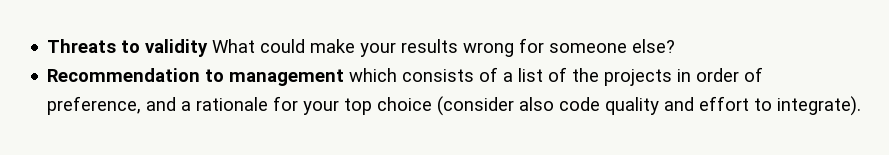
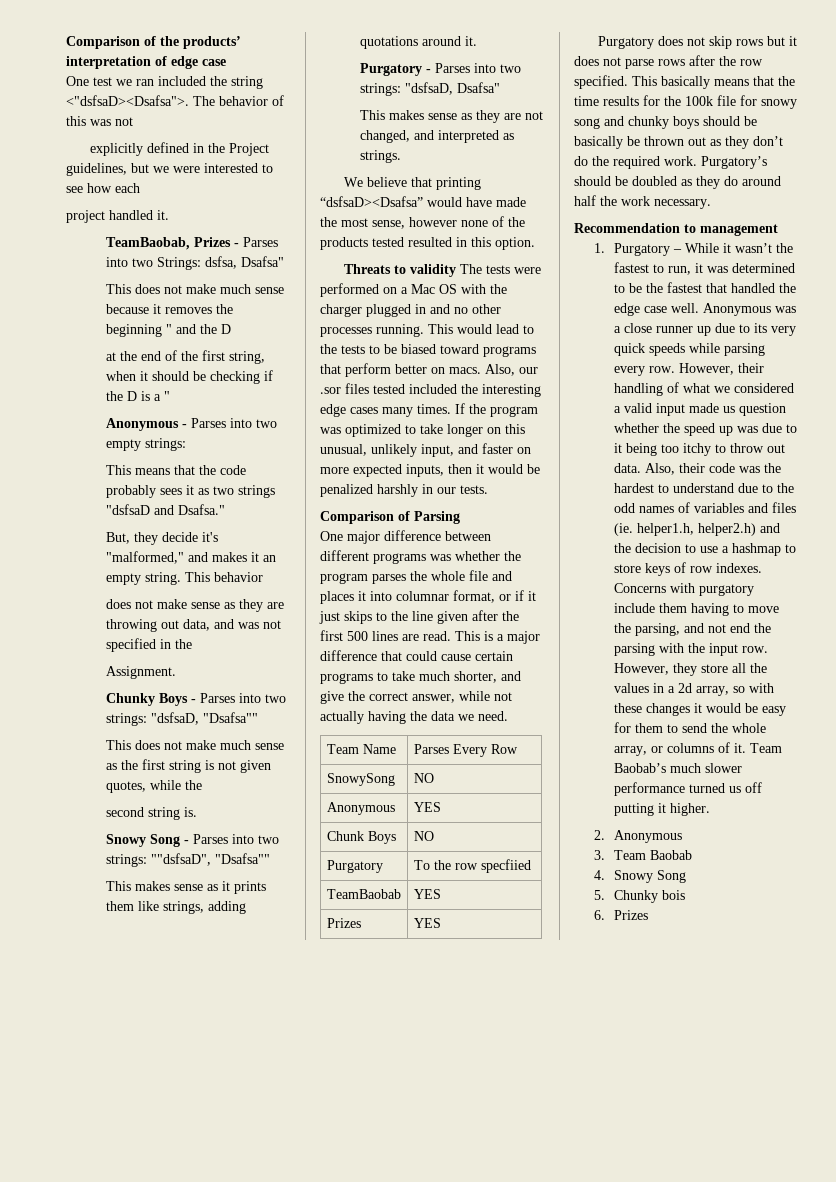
[47,38,676,57] [47,67,764,86] [47,96,862,116] Threats to validity What could make your results wrong for someone else? // Recommendation to management which consists of a list of the projects in order of preference, and a rationale for your top choice (consider also code quality and effort to integrate). -> [66,36,241,49] [66,56,226,69] [66,76,263,89] [66,95,284,106] [66,116,133,126] [89,142,269,156] [66,163,273,176] [66,183,140,193] [66,210,169,223] [105,237,278,250] [105,256,284,270] [105,284,284,294] [105,304,233,314] [105,324,231,337] [105,350,265,364] [105,370,273,384] [105,391,170,401] [105,418,277,431] [105,438,186,451] [105,465,246,475] [105,485,275,498] [105,504,225,515] [105,532,218,545] [105,551,276,564] [105,572,263,585] [105,599,284,612] [105,619,281,632] [105,638,192,652] [105,666,176,679] [105,693,286,706] [105,712,258,726] [105,740,284,750] [105,759,271,773] [105,780,202,793] [105,807,197,820] [105,834,279,847] [105,853,270,867] [105,881,266,894] [105,901,246,914] [359,36,477,49] [359,63,521,76] [359,82,500,96] [359,110,543,123] [359,130,514,143] [359,150,401,163] [343,177,481,190] [320,196,526,207] [320,216,525,229] [320,237,535,250] [343,264,541,277] [320,283,507,297] [320,304,501,317] [320,324,534,337] [320,344,536,357] [320,363,538,377] [320,383,541,397] [320,403,538,417] [320,424,525,437] [320,443,531,457] [320,464,540,477] [320,484,488,497] [320,511,460,524] [320,530,491,544] [320,550,521,564] [320,570,512,584] [320,590,536,604] [319,610,519,624] [320,630,540,644] [320,650,513,661] [320,671,521,684] [320,691,512,704] [320,711,508,724] [326,744,396,754] [413,744,518,757] [326,773,395,786] [413,773,434,783] [326,802,395,815] [413,802,441,812] [326,831,396,844] [413,831,434,841] [326,860,383,873] [413,859,531,873] [326,889,401,899] [413,889,441,899] [326,918,361,928] [413,918,441,928] [597,36,797,49] [574,55,763,69] [574,75,795,89] [574,95,797,109] [574,116,757,129] [574,136,783,149] [574,156,767,169] [574,176,781,189] [574,195,711,209] [574,223,778,236] [593,243,793,256] [613,262,795,275] [613,282,796,293] [613,303,796,316] [613,323,796,336] [613,343,765,356] [613,363,764,376] [613,382,794,396] [613,403,786,416] [613,423,797,436] [613,443,785,456] [613,463,781,475] [613,483,794,493] [613,502,796,513] [613,523,780,536] [613,543,796,556] [613,562,762,576] [613,583,754,596] [613,603,779,616] [613,623,771,636] [613,643,768,656] [613,663,767,676] [613,683,774,696] [613,703,786,716] [613,722,766,733] [613,742,782,756] [613,763,742,773] [613,782,762,796] [613,803,710,816] [593,830,682,843] [593,850,692,860] [593,870,686,883] [593,890,685,903] [593,910,648,920] Comparison of the products’ interpretation of edge case // One test we ran included the string <"dsfsaD><Dsafsa">. The behavior of this was not // explicitly defined in the Project guidelines, but we were interested to see how each // project handled it. // TeamBaobab, Prizes - Parses into two Strings: dsfsa, Dsafsa" // This does not make much sense because it removes the beginning " and the D // at the end of the first string, when it should be checking if the D is a " // Anonymous - Parses into two empty strings: // This means that the code probably sees it as two strings "dsfsaD and Dsafsa." // But, they decide it's "malformed," and makes it an empty string. This behavior // does not make sense as they are throwing out data, and was not specified in the // Assignment. // Chunky Boys - Parses into two strings: "dsfsaD, "Dsafsa"" // This does not make much sense as the first string is not given quotes, while the // second string is. // Snowy Song - Parses into two strings: ""dsfsaD", "Dsafsa"" // This makes sense as it prints them like strings, adding quotations around it. // Purgatory - Parses into two strings: "dsfsaD, Dsafsa" // This makes sense as they are not changed, and interpreted as strings. // We believe that printing “dsfsaD><Dsafsa” would have made the most sense, however none of the products tested resulted in this option. // Threats to validity The tests were performed on a Mac OS with the charger plugged in and no other processes running. This would lead to the tests to be biased toward programs that perform better on macs. Also, our .sor files tested included the interesting edge cases many times. If the program was optimized to take longer on this unusual, unlikely input, and faster on more expected inputs, then it would be penalized harshly in our tests. // Comparison of Parsing // One major difference between different programs was whether the program parses the whole file and places it into columnar format, or if it just skips to the line given after the first 500 lines are read. This is a major difference that could cause certain programs to take much shorter, and give the correct answer, while not actually having the data we need. // Team Name | Parses Every Row // SnowySong | NO // Anonymous | YES // Chunk Boys | NO // Purgatory | To the row specfiied // TeamBaobab | YES // Prizes | YES // Purgatory does not skip rows but it does not parse rows after the row specified. This basically means that the time results for the 100k file for snowy song and chunky boys should be basically be thrown out as they don’t do the required work. Purgatory’s should be doubled as they do around half the work necessary. // Recommendation to management // 1. Purgatory – While it wasn’t the fastest to run, it was determined to be the fastest that handled the edge case well. Anonymous was a close runner up due to its very quick speeds while parsing every row. However, their handling of what we considered a valid input made us question whether the speed up was due to it being too itchy to throw out data. Also, their code was the hardest to understand due to the odd names of variables and files (ie. helper1.h, helper2.h) and the decision to use a hashmap to store keys of row indexes. Concerns with purgatory include them having to move the parsing, and not end the parsing with the input row. However, they store all the values in a 2d array, so with these changes it would be easy for them to send the whole array, or columns of it. Team Baobab’s much slower performance turned us off putting it higher. // 2. Anonymous // 3. Team Baobab // 4. Snowy Song // 5. Chunky bois // 6. Prizes

